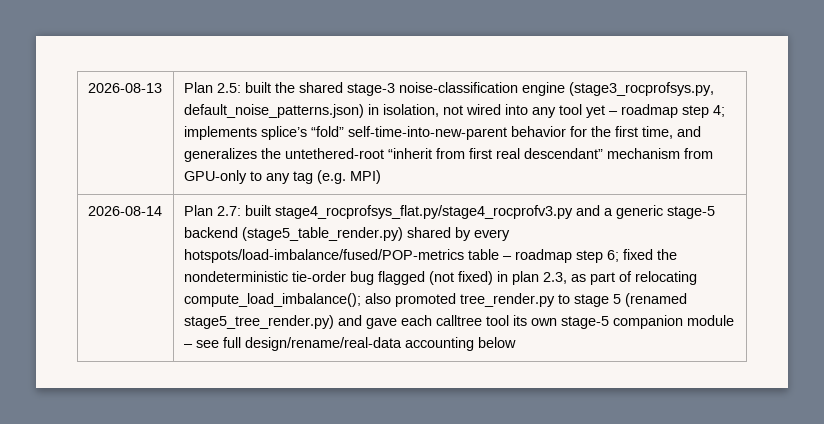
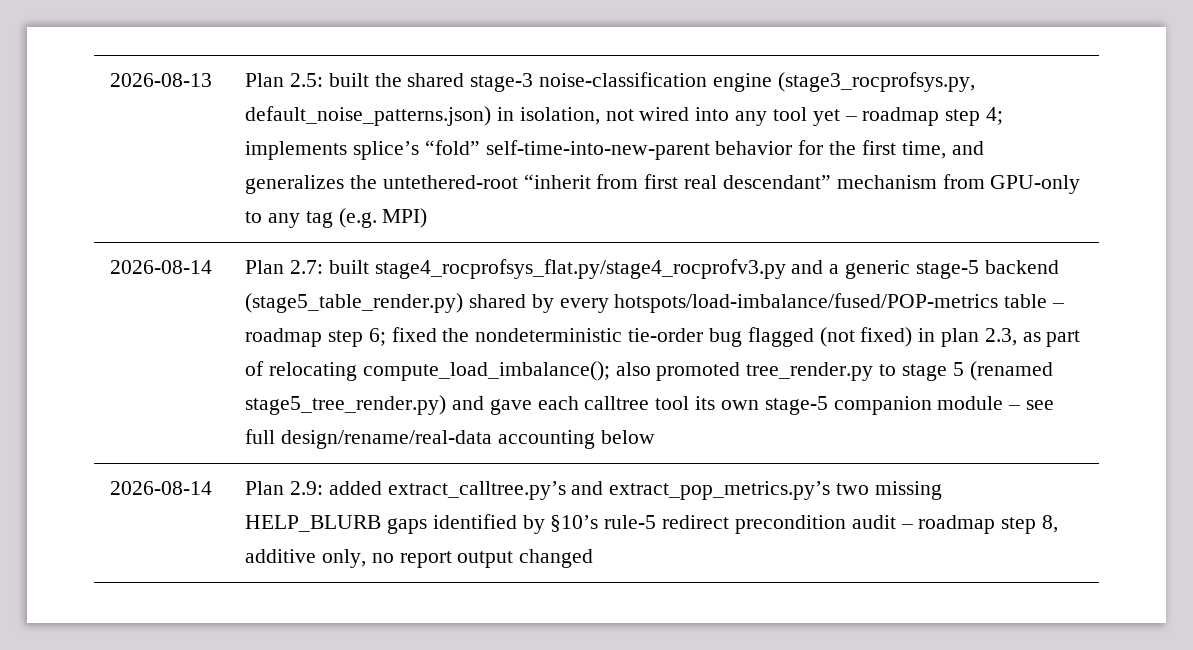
(516, 342) none -> [110,481,213,495] [245,481,942,500] [245,514,1058,534] [245,549,594,568] // 2026-08-14 | Plan 2.9: added extract_calltree.py’s and extract_pop_metrics.py’s two missing HELP_BLURB gaps identified by §10’s rule-5 redirect precondition audit – roadmap step 8, additive only, no report output changed

